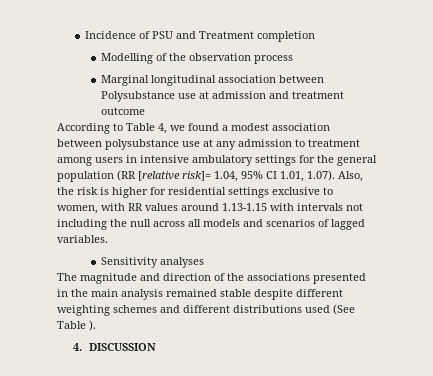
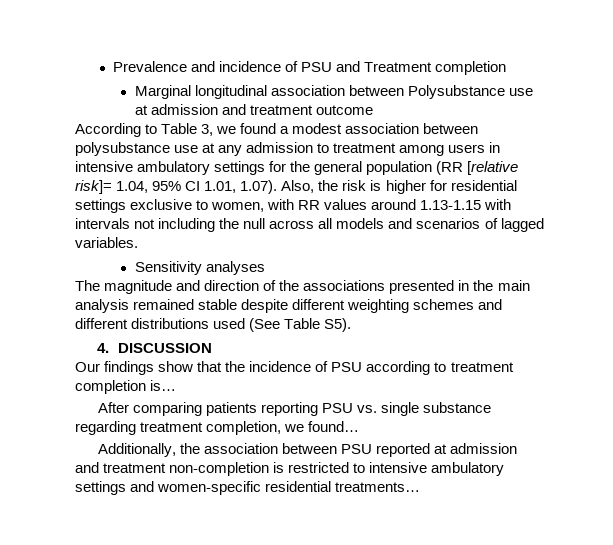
[84,31,136,39] Incidence -> [113,61,282,72] Prevalence and incidence
[100,53,293,64] // Modelling of the observation process -> (507, 68) none
[158,123,167,134] 4, -> [201,124,214,136] 3,
[89,320,96,331] ). -> [324,318,352,332] S5).
(156, 347) none -> [75,361,514,375] [75,380,177,394] [97,402,492,416] [75,421,360,435] [97,443,518,457] [75,462,505,476] [75,481,421,495] // Our findings show that the incidence of PSU according to treatment completion is… // After comparing patients reporting PSU vs. single substance regarding treatment completion, we found… // Additionally, the association between PSU reported at admission and treatment non-completion is restricted to intensive ambulatory settings and women-specific residential treatments…

